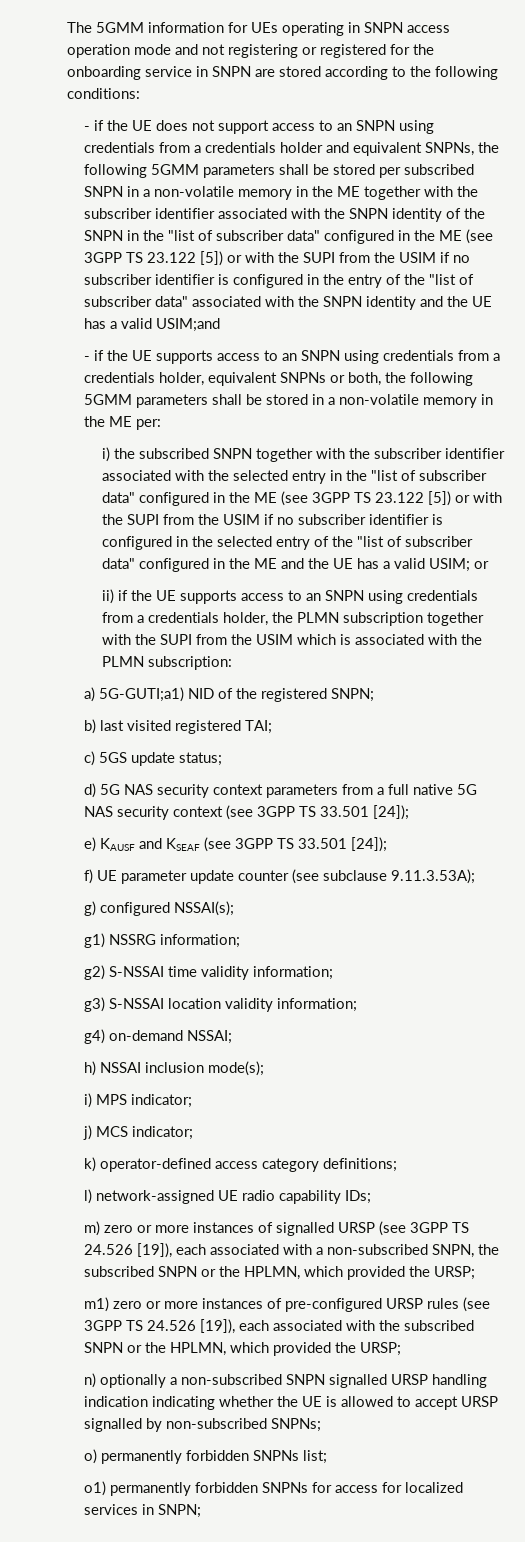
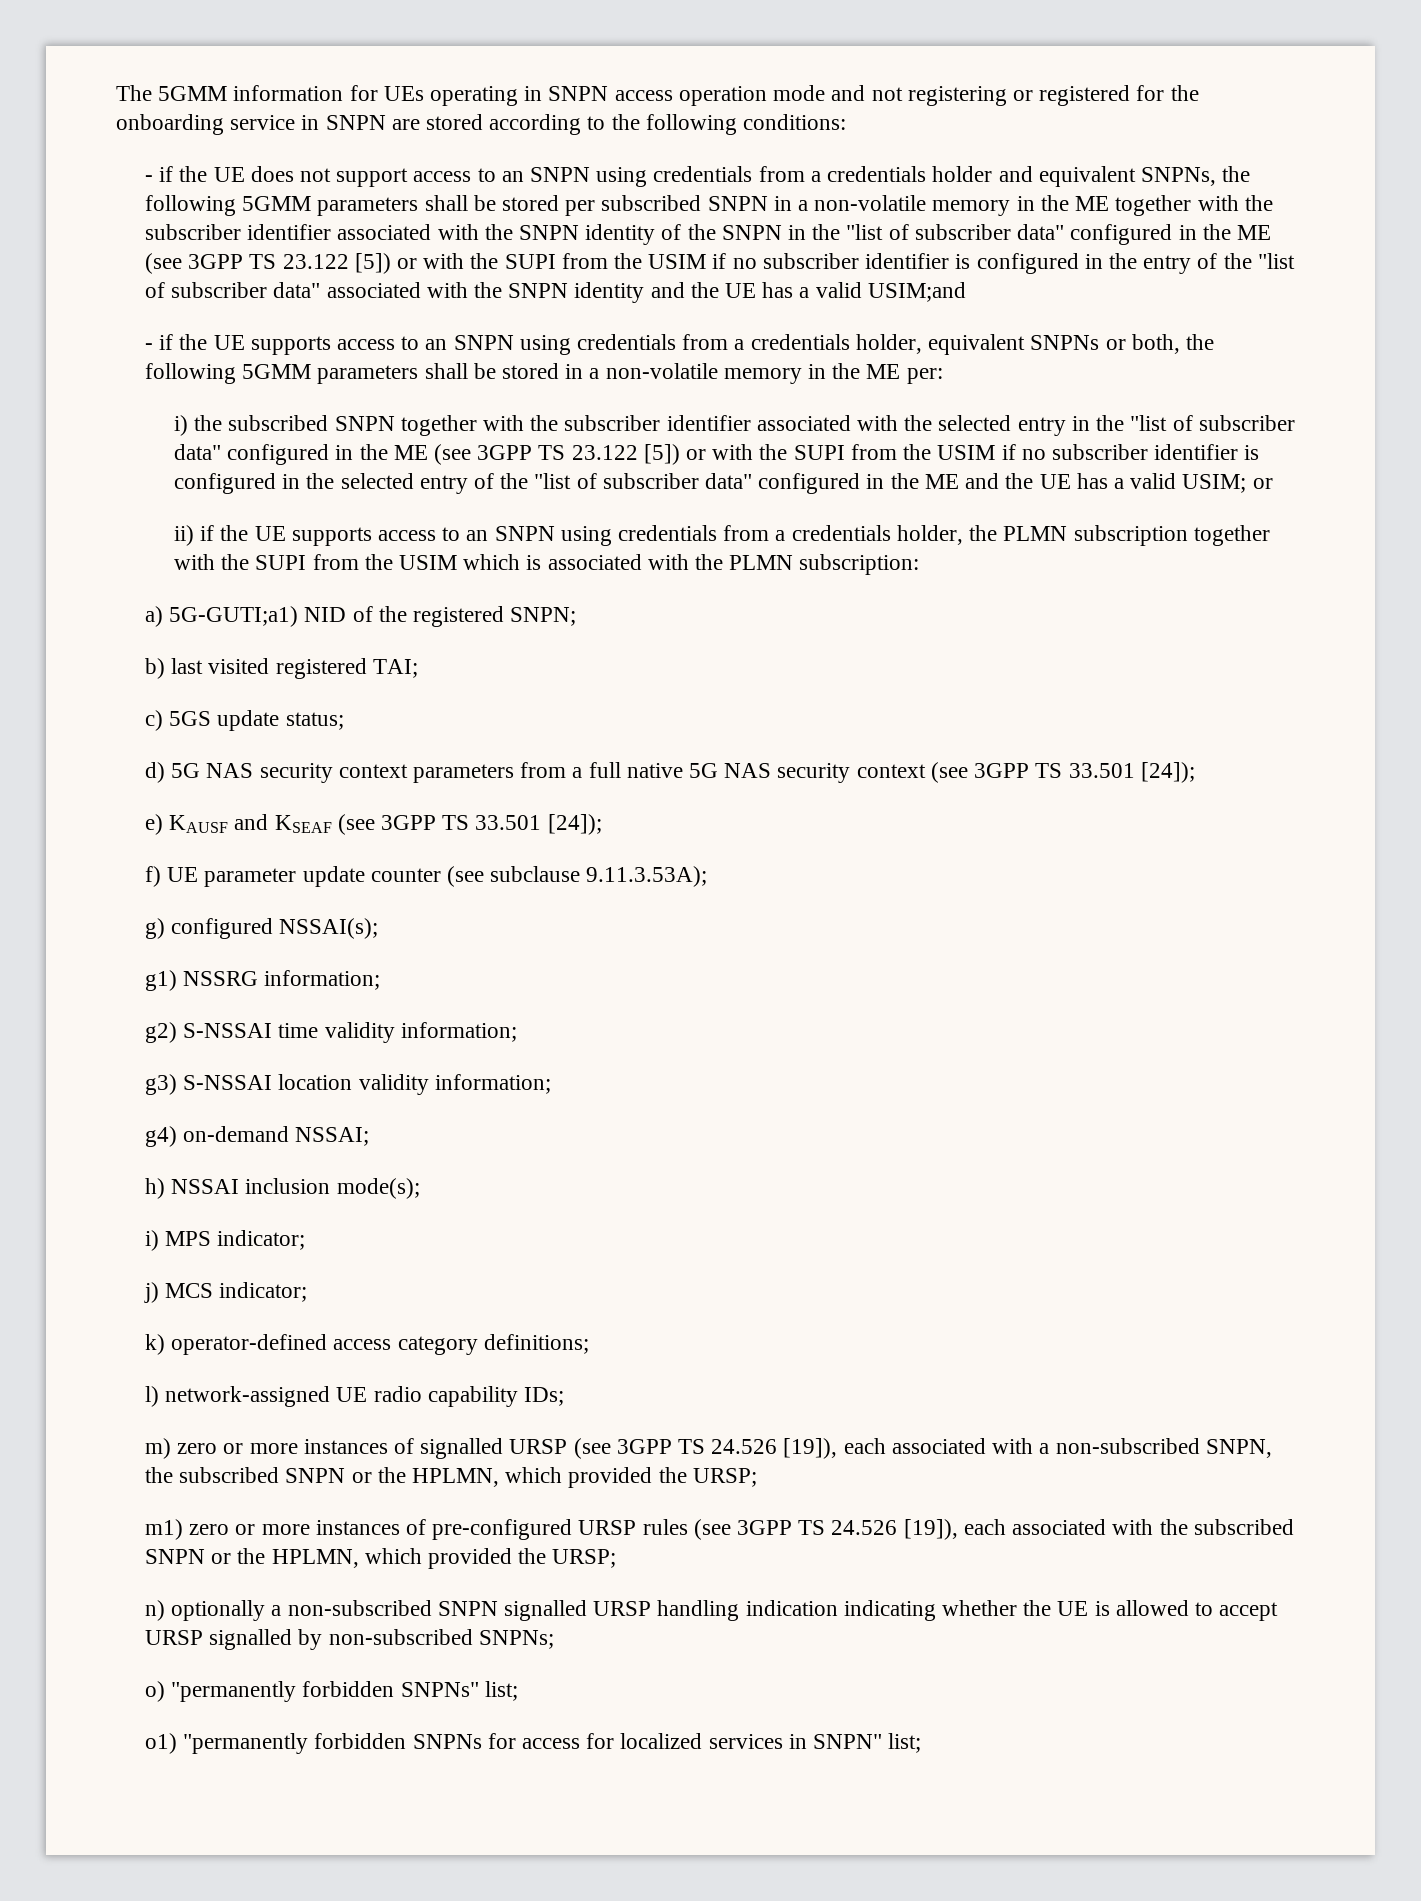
[101,1450,300,1464] permanently forbidden SNPNs -> [171,1681,479,1702] "permanently forbidden SNPNs"
[110,1482,192,1496] permanently -> [183,1733,309,1754] "permanently
[158,1504,202,1518] SNPN; -> [813,1733,922,1753] SNPN" list;

